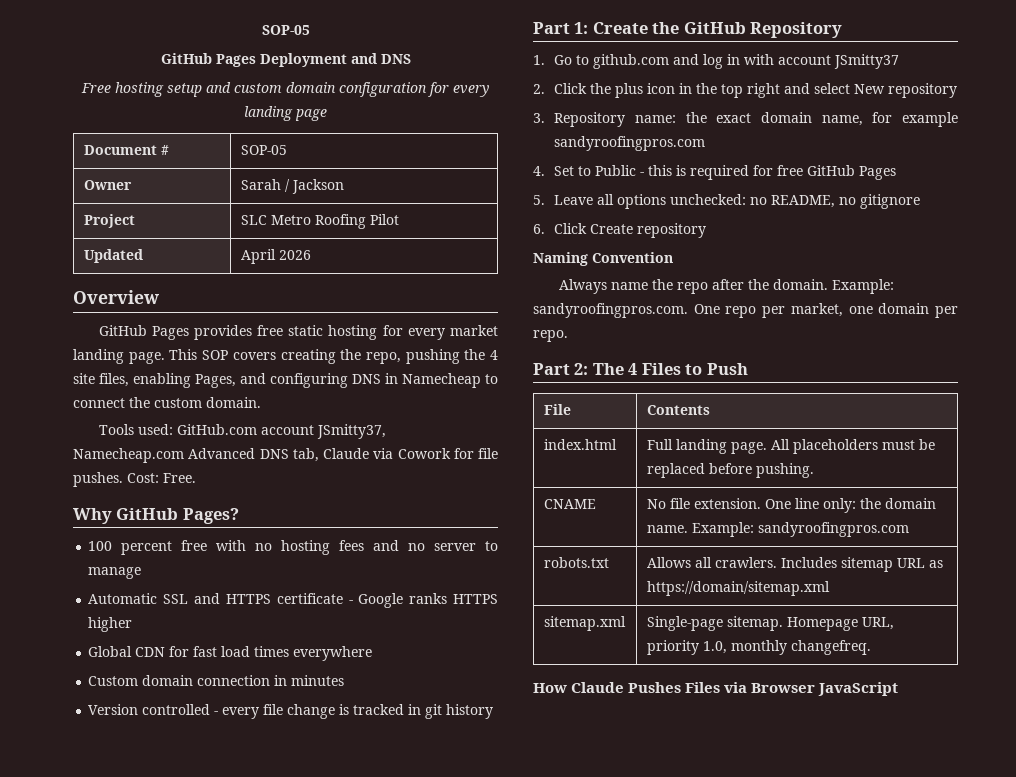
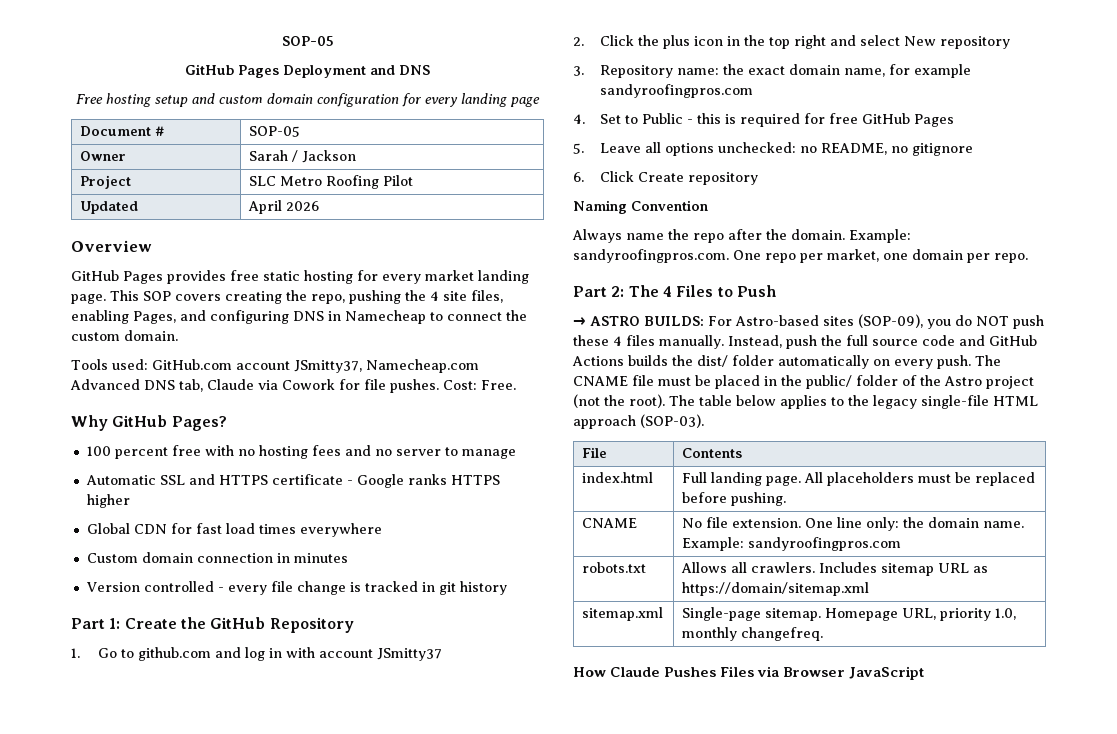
(748, 369) none -> [573,314,1044,329] [573,335,1037,349] [572,355,1001,369] [573,375,1034,389] [573,394,1038,409] [573,414,704,429] // → ASTRO BUILDS: For Astro-based sites (SOP-09), you do NOT push these 4 files manually. Instead, push the full source code and GitHub Actions builds the dist/ folder automatically on every push. The CNAME file must be placed in the public/ folder of the Astro project (not the root). The table below applies to the legacy single-file HTML approach (SOP-03).

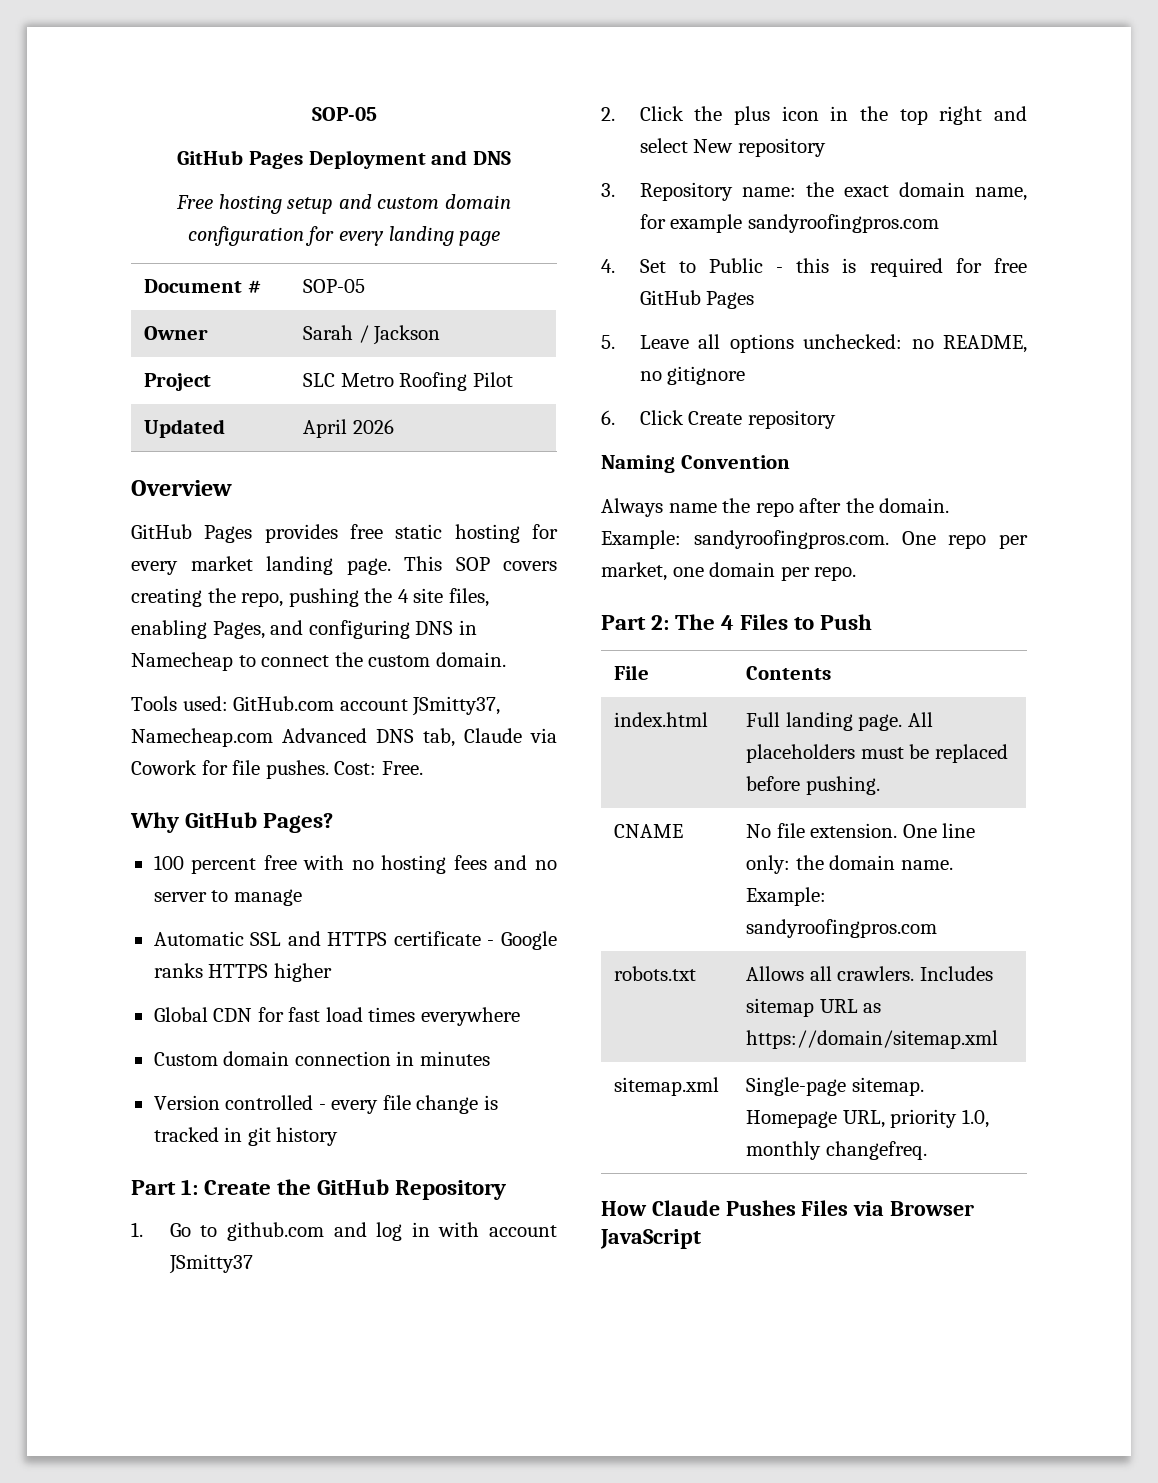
[573,314,1044,329] [573,335,1037,349] [572,355,1001,369] [573,375,1034,389] [573,394,1038,409] [573,414,704,429] // → ASTRO BUILDS: For Astro-based sites (SOP-09), you do NOT push these 4 files manually. Instead, push the full source code and GitHub Actions builds the dist/ folder automatically on every push. The CNAME file must be placed in the public/ folder of the Astro project (not the root). The table below applies to the legacy single-file HTML approach (SOP-03). -> (873, 622) none

